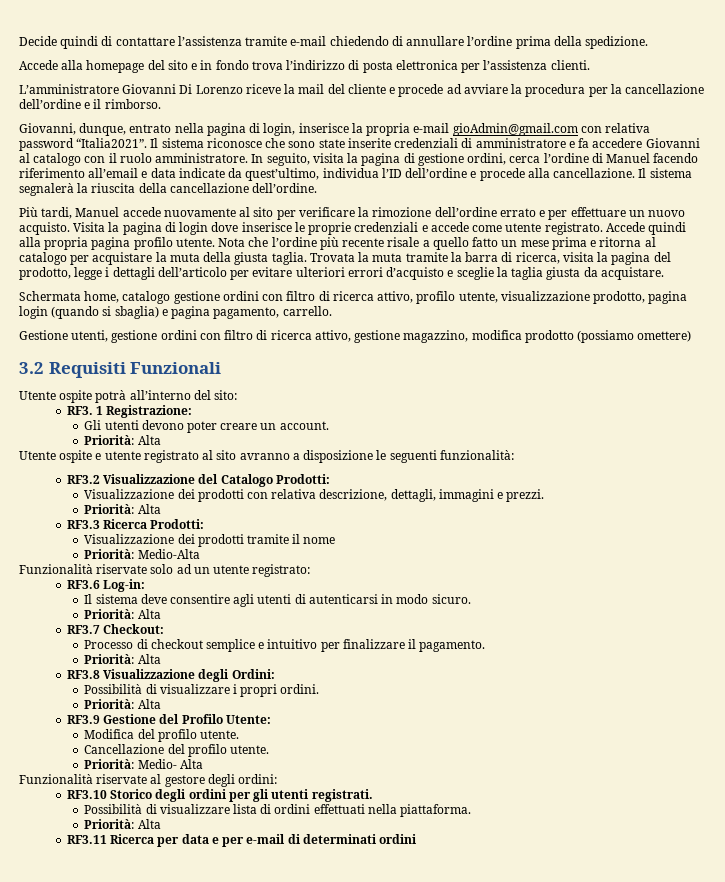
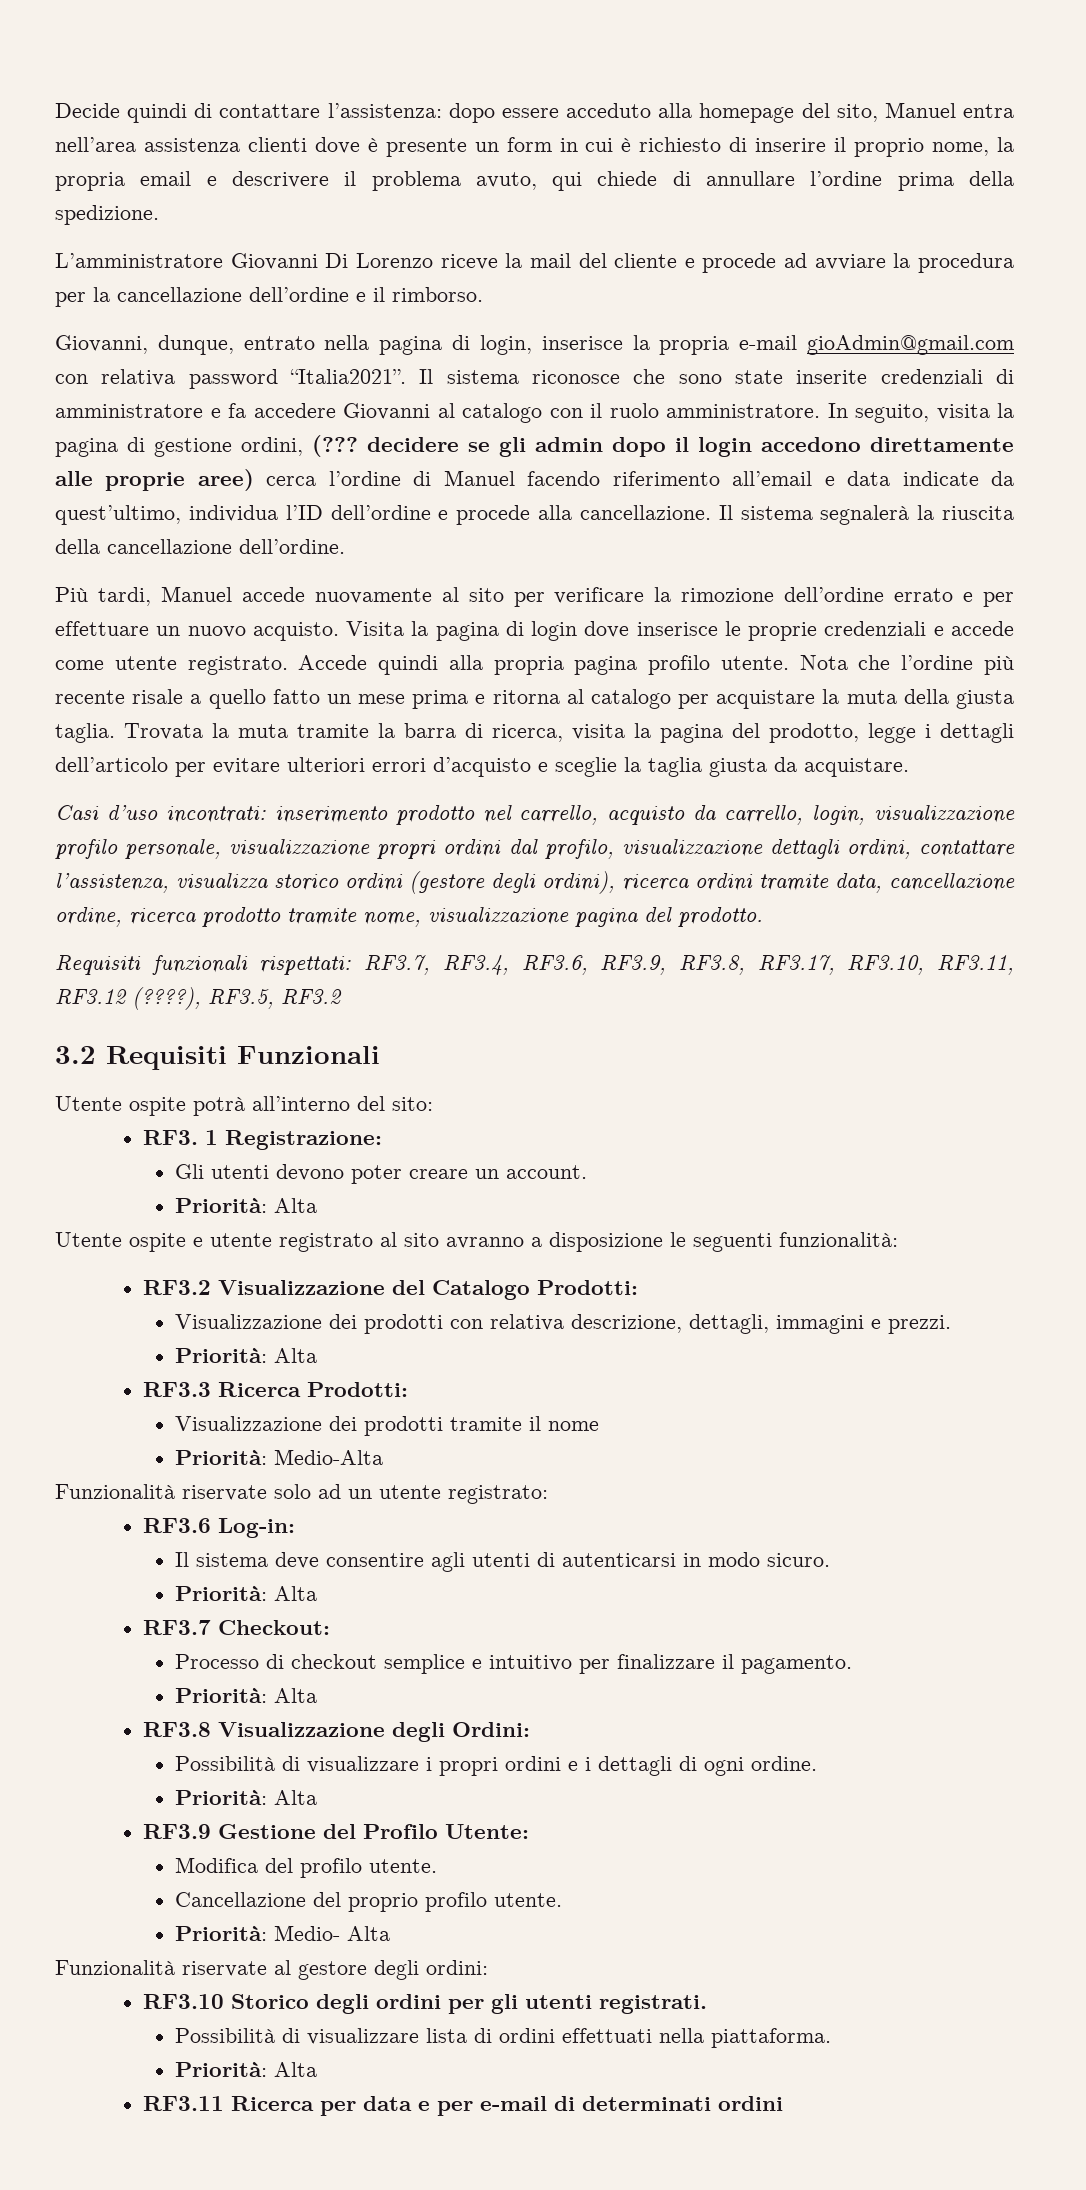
[177,36,389,46] l’assistenza tramite e-mail chiedendo -> [327,102,1015,123] [55,137,1015,157] [55,171,658,191] l’assistenza: dopo essere acceduto alla homepage del sito, Manuel entra nell’area assistenza clienti dove è presente un form in cui è richiesto di inserire il proprio nome, la propria email e descrivere il problema avuto, qui chiede
[19,60,590,73] // Accede alla homepage del sito e in fondo trova l’indirizzo di posta elettronica per l’assistenza clienti. -> (159, 215) none
(507, 159) none -> [312,435,1014,457] [55,469,254,491] (??? decidere se gli admin dopo il login accedono direttamente alle proprie aree)
[19,291,688,304] [19,306,332,319] [19,330,692,343] Schermata home, catalogo gestione ordini con filtro di ricerca attivo, profilo utente, visualizzazione prodotto, pagina login (quando si sbaglia) e pagina pagamento, carrello. // Gestione utenti, gestione ordini con filtro di ricerca attivo, gestione magazzino, modifica prodotto (possiamo omettere) -> [55,805,1015,826] [55,839,1016,859] [55,871,1015,894] [55,907,763,927] [55,955,1015,976] [55,987,342,1010] Casi d’uso incontrati: inserimento prodotto nel carrello, acquisto da carrello, login, visualizzazione profilo personale, visualizzazione propri ordini dal profilo, visualizzazione dettagli ordini, contattare l’assistenza, visualizza storico ordini (gestore degli ordini), ricerca ordini tramite data, cancellazione ordine, ricerca prodotto tramite nome, visualizzazione pagina del prodotto. // Requisiti funzionali rispettati: RF3.7, RF3.4, RF3.6, RF3.9, RF3.8, RF3.17, RF3.10, RF3.11, RF3.12 (????), RF3.5, RF3.2
[280,684,320,694] ordini. -> [505,1756,818,1776] ordini e i dettagli di ogni ordine.
(185, 749) none -> [348,1893,419,1912] proprio

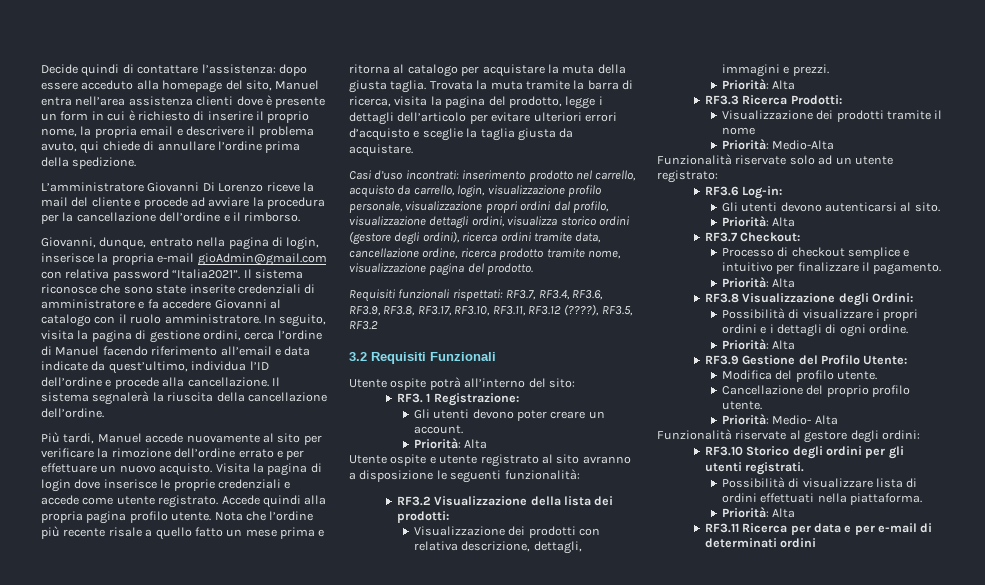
[312,435,1014,457] [55,469,254,491] (??? decidere se gli admin dopo il login accedono direttamente alle proprie aree) -> (241, 335) none
[919,840,1016,857] [55,873,169,893] contattare l’assistenza, -> (505, 221) none
[391,1280,638,1300] del Catalogo Prodotti: -> [530,496,614,506] [396,511,449,523] della lista dei prodotti:
[175,1552,831,1572] Il sistema deve consentire agli utenti di autenticarsi in modo sicuro. -> [721,202,940,212] Gli utenti devono autenticarsi al sito.

